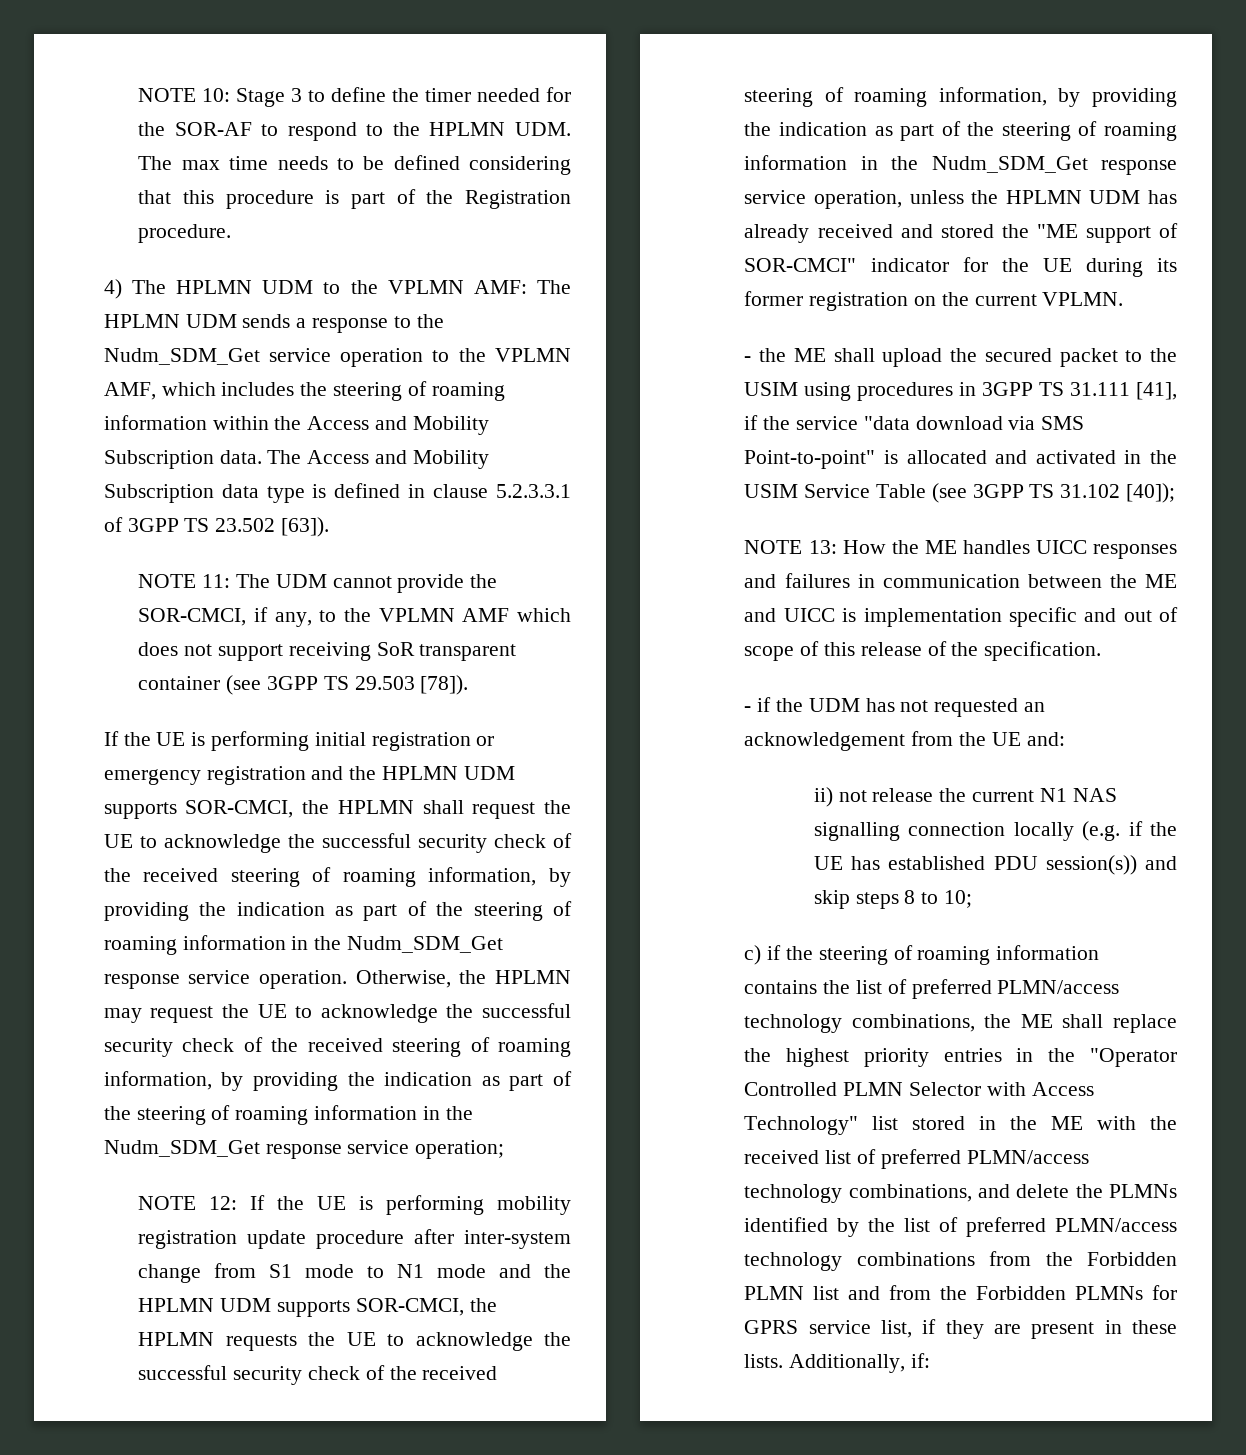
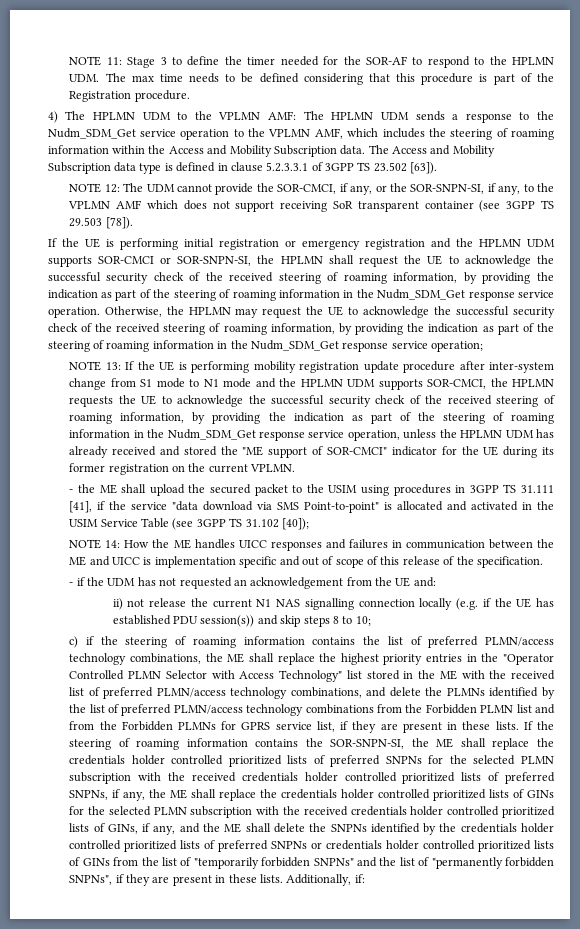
[138,88,231,102] NOTE 10: -> [69,56,122,66] NOTE 11:
[202,574,231,588] 11: -> [104,184,120,193] 12:
(312, 619) none -> [375,183,521,195] or the SOR-SNPN-SI, if any,
[185,800,294,818] SOR-CMCI, -> [97,256,252,266] SOR-CMCI or SOR-SNPN-SI,
[209,1196,238,1210] 12: -> [105,362,121,370] 13:
[808,540,837,554] 13: -> [105,540,121,548] 14:
(784, 1361) none -> [523,721,555,730] [69,738,554,750] [69,755,554,767] [69,772,555,784] [69,789,554,801] [69,806,555,818] [69,823,555,835] [69,840,554,852] [69,857,555,869] [69,874,283,886] If the steering of roaming information contains the SOR-SNPN-SI, the ME shall replace the credentials holder controlled prioritized lists of preferred SNPNs for the selected PLMN subscription with the received credentials holder controlled prioritized lists of preferred SNPNs, if any, the ME shall replace the credentials holder controlled prioritized lists of GINs for the selected PLMN subscription with the received credentials holder controlled prioritized lists of GINs, if any, and the ME shall delete the SNPNs identified by the credentials holder controlled prioritized lists of preferred SNPNs or credentials holder controlled prioritized lists of GINs from the list of "temporarily forbidden SNPNs" and the list of "permanently forbidden SNPNs", if they are present in these lists.

